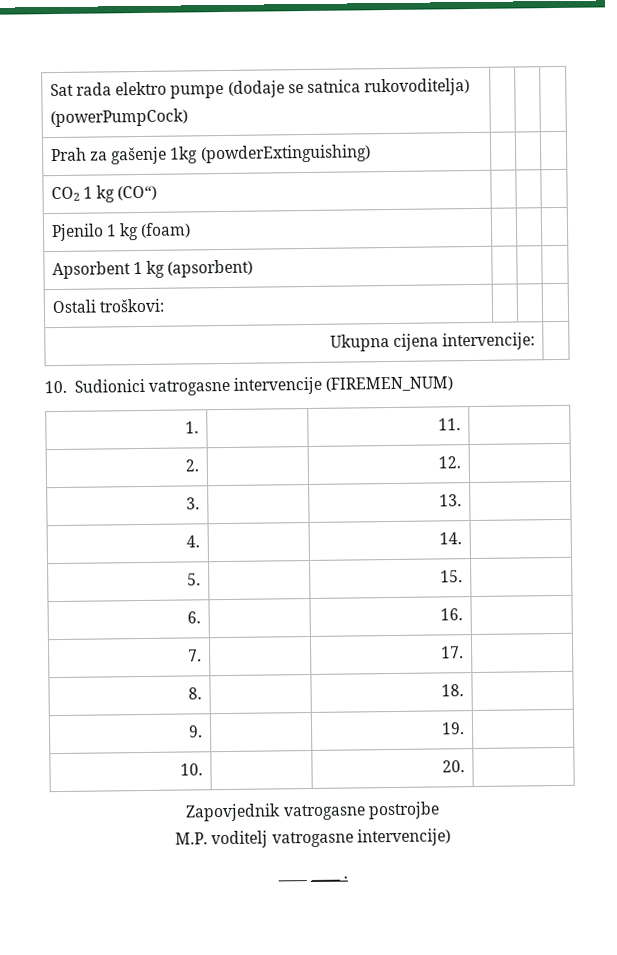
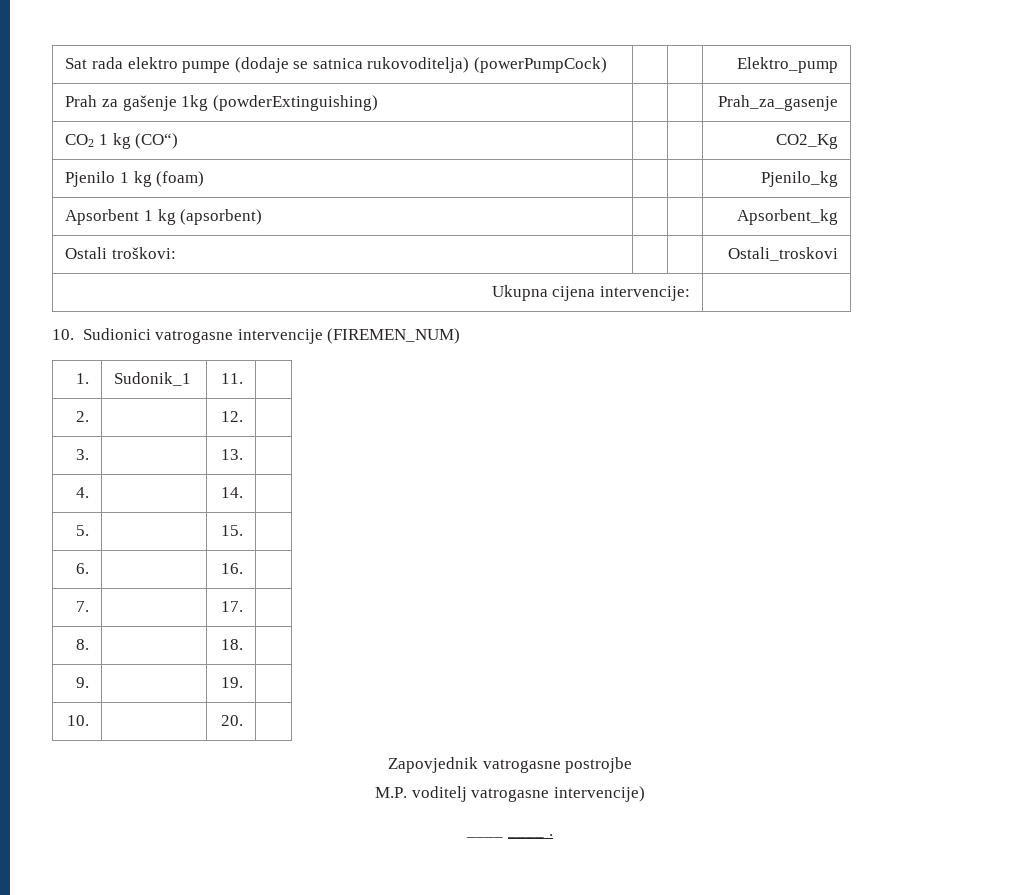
(188, 118) none -> [736,57,838,73] Elektro_pump
(371, 154) none -> [717,95,838,111] Prah_za_gasenje
(158, 193) none -> [775,134,838,149] CO2_Kg
(192, 230) none -> [760,171,838,187] Pjenilo_kg
(254, 268) none -> [736,209,838,225] Apsorbent_kg
(164, 305) none -> [727,247,838,261] Ostali_troskovi
(200, 427) none -> [114,372,192,386] Sudonik_1

